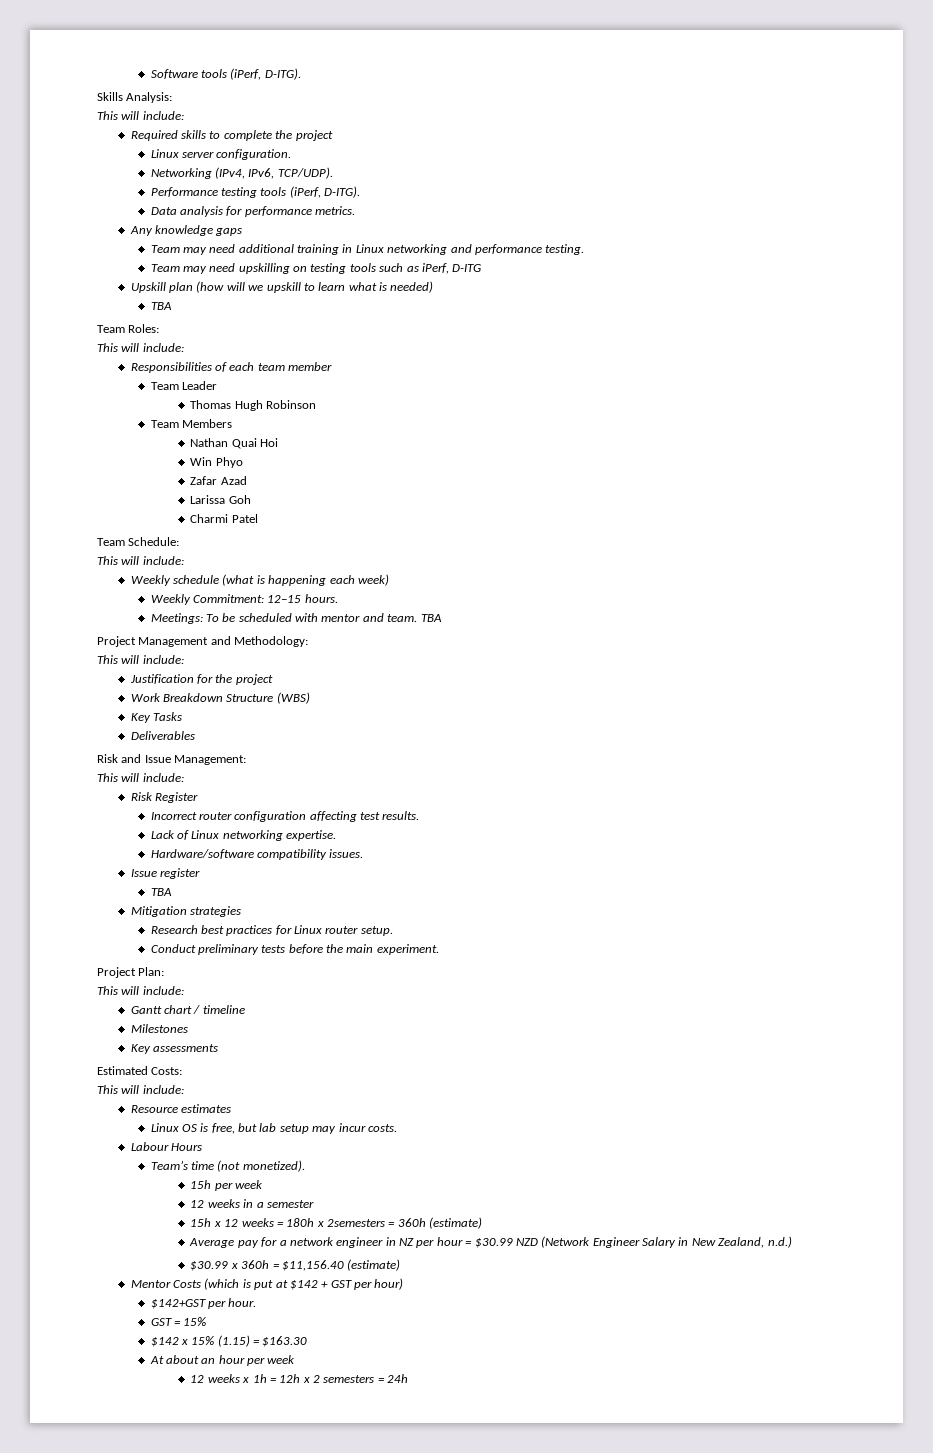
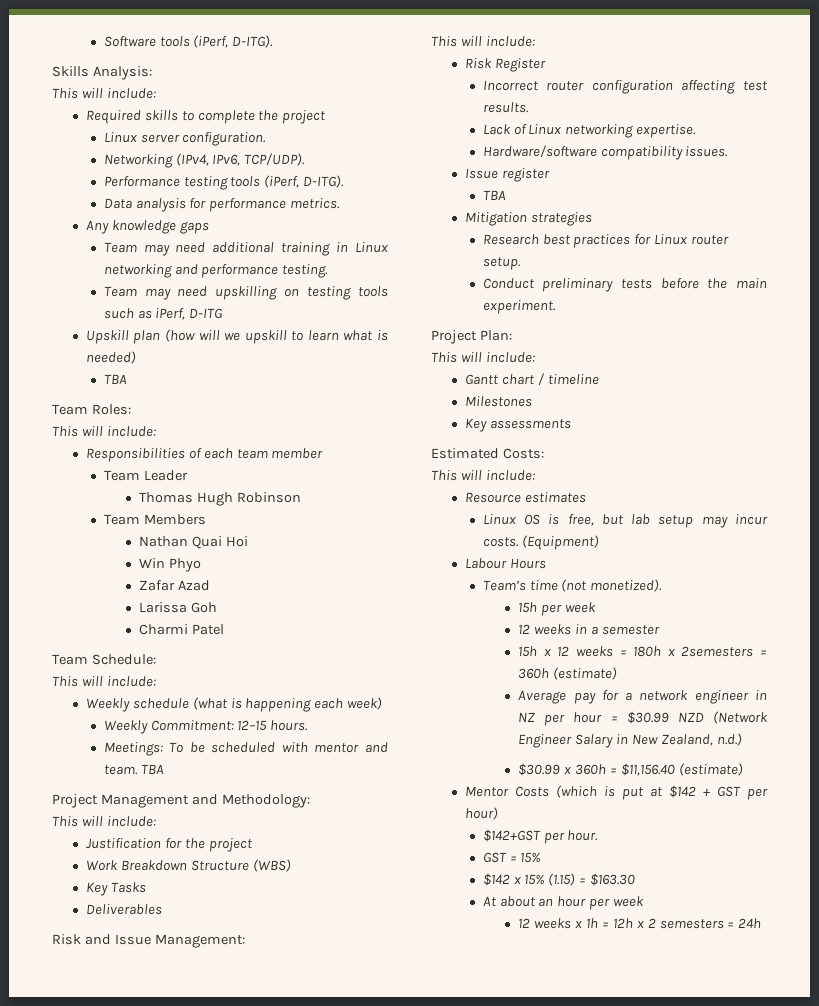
(397, 1128) none -> [521,535,599,550] (Equipment)

